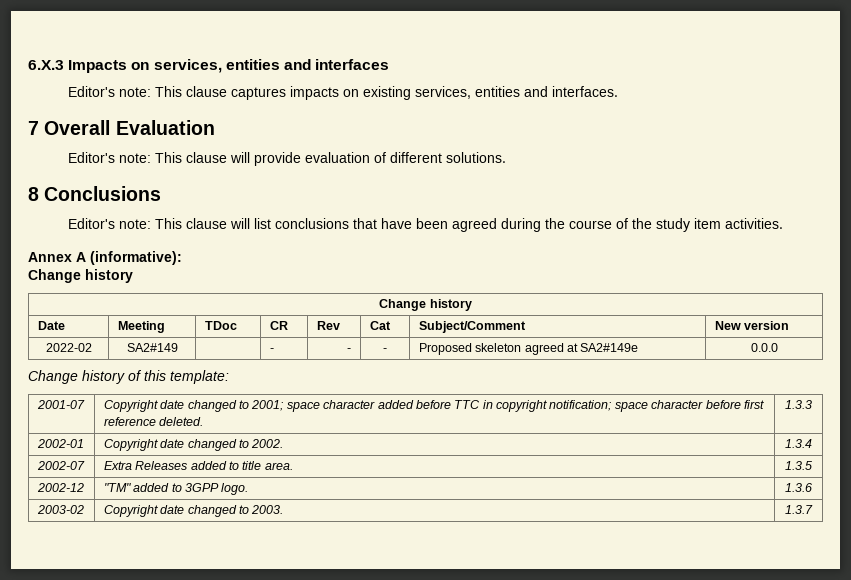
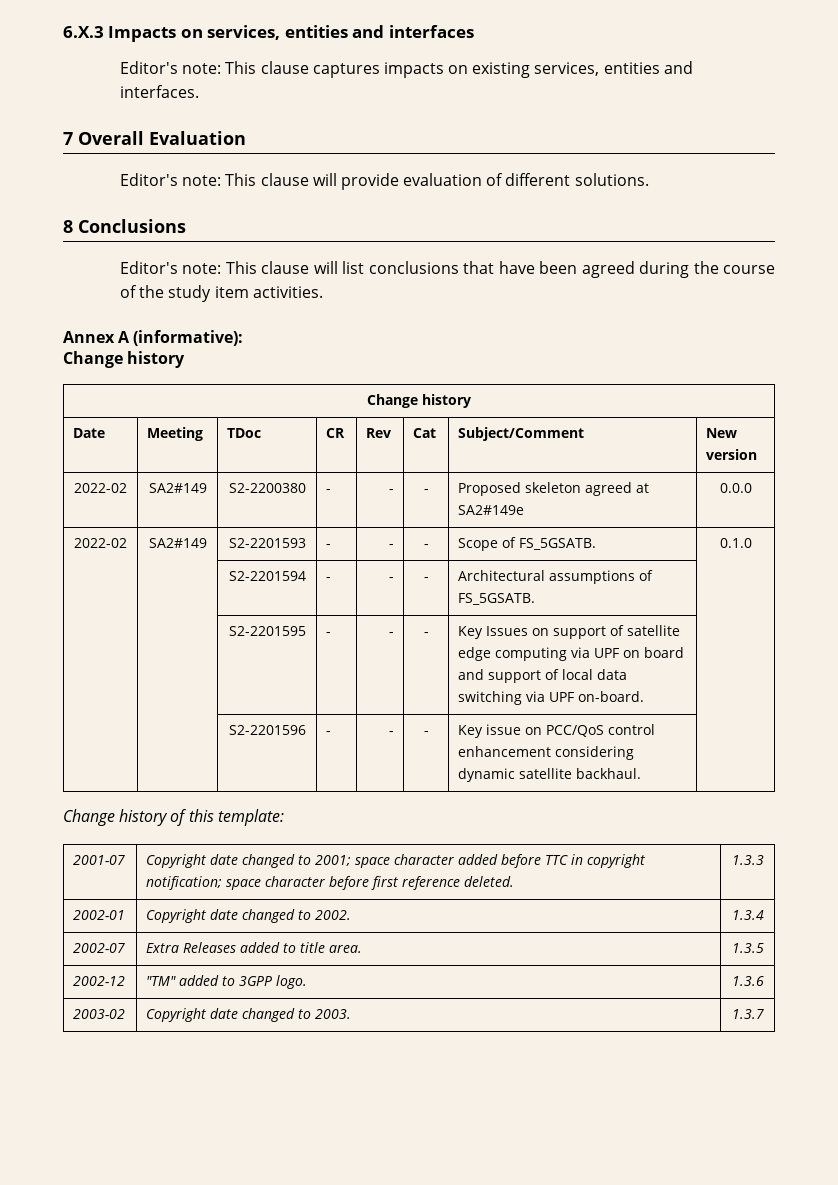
(178, 347) none -> [228,483,306,493] S2-2200380
(778, 347) none -> [74,538,127,548] [148,538,207,548] [228,538,306,548] [326,544,332,548] [388,544,394,548] [423,544,429,548] [458,537,597,551] [719,538,752,548] [228,571,306,581] [326,577,332,581] [388,577,394,581] [423,577,429,581] [458,570,654,584] [458,593,536,605] [228,626,306,636] [326,632,332,636] [388,632,394,636] [423,632,429,636] [458,625,681,639] [458,647,685,661] [458,669,628,683] [458,691,645,705] [228,725,306,735] [326,731,332,735] [388,731,394,735] [423,731,429,735] [458,724,656,738] [458,746,635,760] [458,768,642,782] // 2022-02 | SA2#149 | S2-2201593 | - | - | - | Scope of FS_5GSATB. | 0.1.0 // | | S2-2201594 | - | - | - | Architectural assumptions of FS_5GSATB. | // | | S2-2201595 | - | - | - | Key Issues on support of satellite edge computing via UPF on board and support of local data switching via UPF on-board. | // | | S2-2201596 | - | - | - | Key issue on PCC/QoS control enhancement considering dynamic satellite backhaul. |

